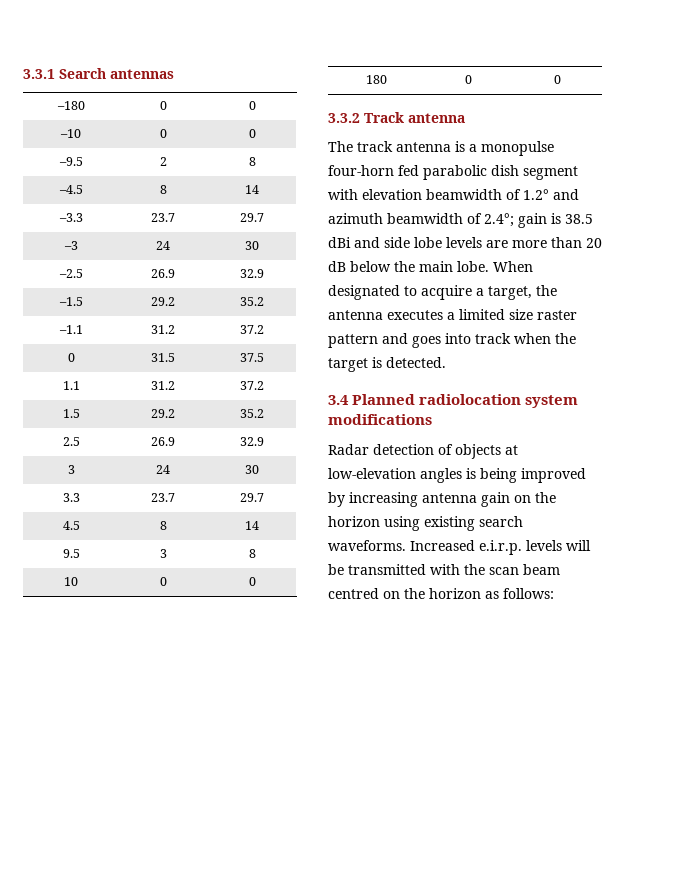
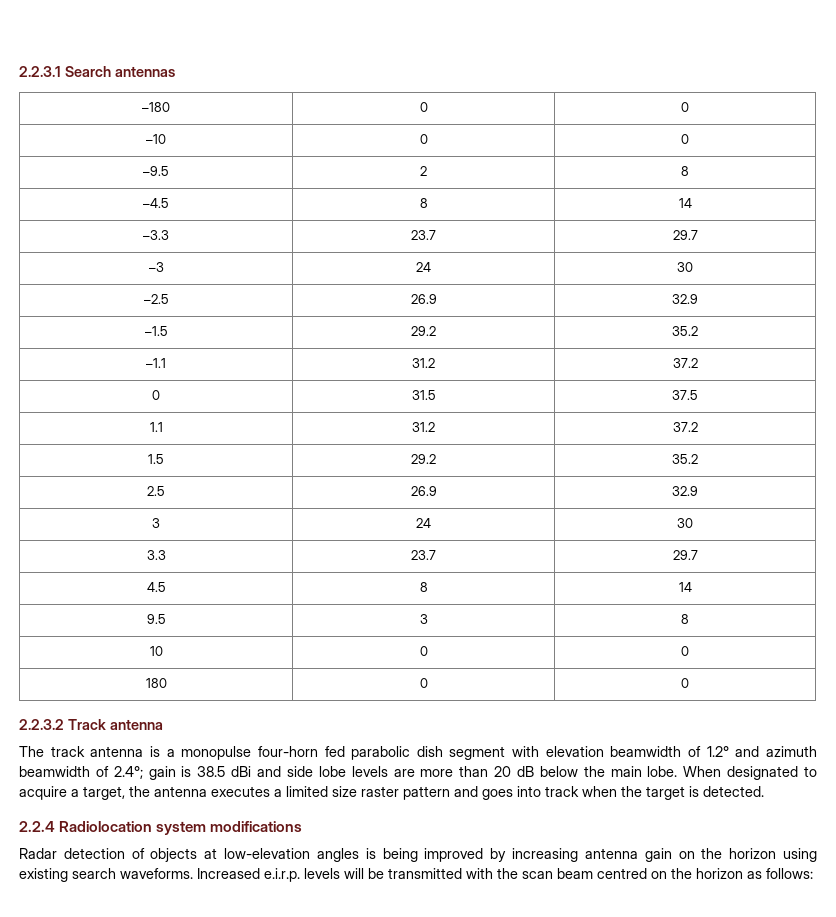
[23,69,55,79] 3.3.1 -> [19,66,61,77] 2.2.3.1
[328,113,360,123] 3.3.2 -> [19,719,64,730] 2.2.3.2
[328,394,522,405] 3.4 Planned radiolocation -> [19,821,153,832] 2.2.4 Radiolocation

